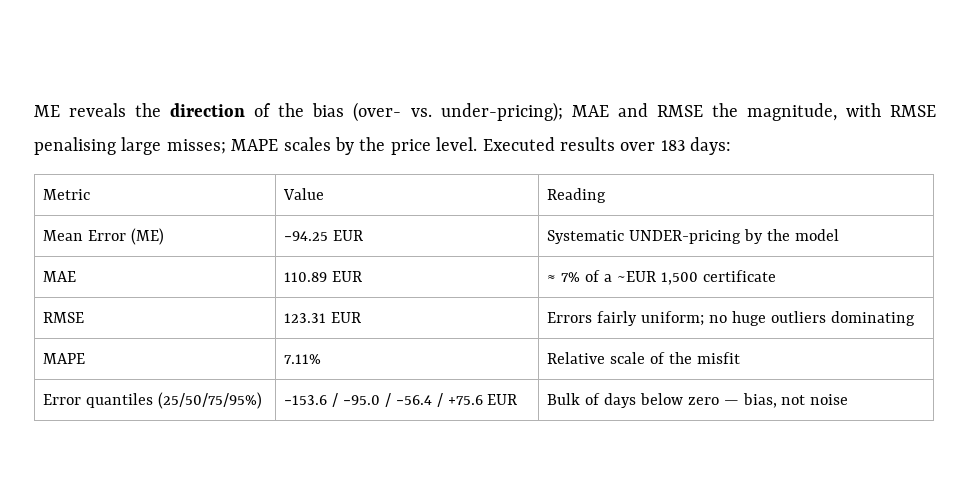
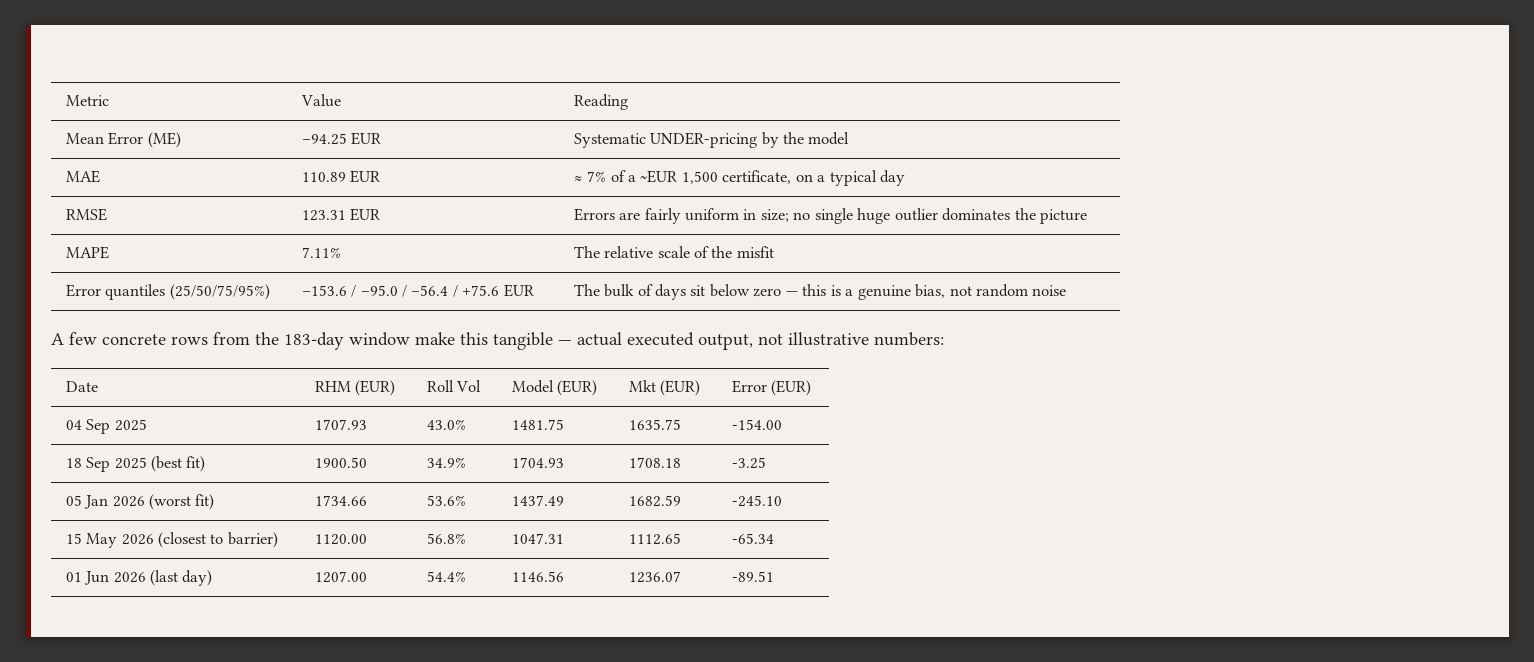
[34,102,936,122] [34,137,732,155] ME reveals the direction of the bias (over- vs. under-pricing); MAE and RMSE the magnitude, with RMSE penalising large misses; MAPE scales by the price level. Executed results over 183 days: // -> (65, 100) none
[702,270,776,282] certificate -> [722,170,906,186] certificate, on a typical day
[597,311,915,326] fairly uniform; no huge outliers dominating -> [619,208,1088,224] are fairly uniform in size; no single huge outlier dominates the picture
[547,352,606,364] Relative -> [573,246,654,258] The relative
[547,393,581,405] Bulk -> [573,284,635,297] The bulk
(637, 400) none -> [690,285,706,296] sit
(739, 402) none -> [802,284,911,300] this is a genuine
(806, 400) none -> [976,284,1029,297] random
(849, 399) none -> [51,332,944,350] [65,381,98,392] [314,380,396,396] [426,380,482,392] [511,380,598,396] [628,380,701,396] [731,380,812,396] [65,419,147,434] [314,419,367,430] [426,419,466,430] [511,419,564,430] [628,419,681,430] [731,419,782,430] [65,456,206,472] [314,457,367,468] [426,457,466,468] [511,457,564,468] [628,457,681,468] [731,457,766,469] [65,494,215,510] [314,495,367,506] [426,495,466,506] [511,495,564,506] [628,495,681,507] [731,495,782,507] [65,532,278,548] [314,534,367,545] [426,533,466,544] [511,533,564,544] [628,533,681,545] [731,533,774,544] [65,570,213,586] [314,571,367,583] [426,571,466,582] [511,571,564,582] [628,571,681,583] [731,571,774,582] // A few concrete rows from the 183-day window make this tangible — actual executed output, not illustrative numbers: // Date | RHM (EUR) | Roll Vol | Model (EUR) | Mkt (EUR) | Error (EUR) // 04 Sep 2025 | 1707.93 | 43.0% | 1481.75 | 1635.75 | -154.00 // 18 Sep 2025 (best fit) | 1900.50 | 34.9% | 1704.93 | 1708.18 | -3.25 // 05 Jan 2026 (worst fit) | 1734.66 | 53.6% | 1437.49 | 1682.59 | -245.10 // 15 May 2026 (closest to barrier) | 1120.00 | 56.8% | 1047.31 | 1112.65 | -65.34 // 01 Jun 2026 (last day) | 1207.00 | 54.4% | 1146.56 | 1236.07 | -89.51

